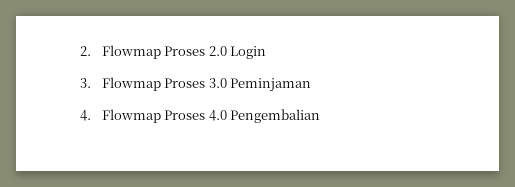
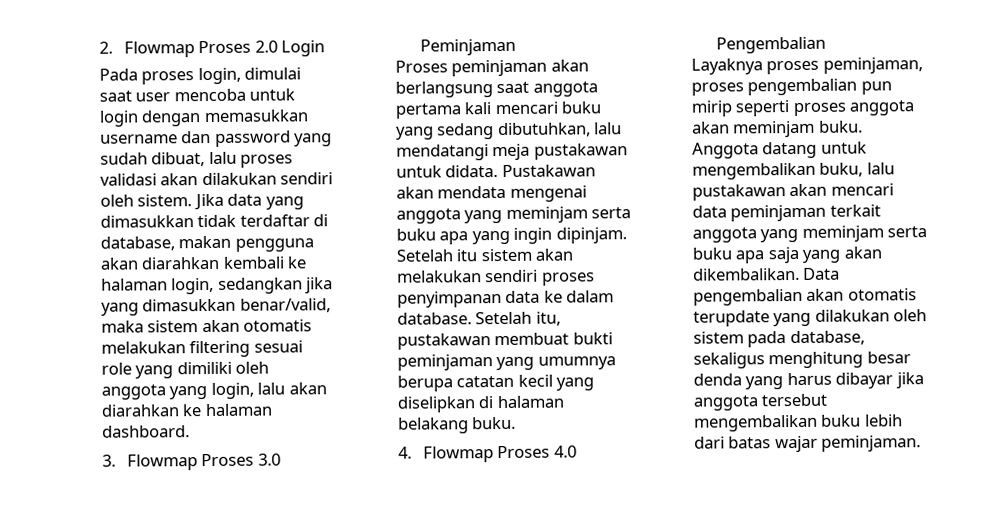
(267, 52) none -> [98,67,302,85] [98,88,296,102] [98,109,309,127] [99,130,333,147] [99,151,294,168] [99,172,334,186] [99,193,304,211] [99,214,329,228] [99,235,314,252] [99,256,308,270] [100,277,334,295] [100,298,331,316] [100,319,313,333] [100,340,303,358] [100,361,270,379] [100,382,327,400] [100,403,273,417] [101,425,190,438] // Pada proses login, dimulai saat user mencoba untuk login dengan memasukkan username dan password yang sudah dibuat, lalu proses validasi akan dilakukan sendiri oleh sistem. Jika data yang dimasukkan tidak terdaftar di database, makan pengguna akan diarahkan kembali ke halaman login, sedangkan jika yang dimasukkan benar/valid, maka sistem akan otomatis melakukan filtering sesuai role yang dimiliki oleh anggota yang login, lalu akan diarahkan ke halaman dashboard.
(312, 85) none -> [394,59,589,77] [394,81,598,98] [394,101,602,119] [395,122,623,140] [395,143,628,161] [395,164,596,178] [395,185,587,202] [395,206,632,224] [395,227,627,245] [395,248,574,262] [396,269,595,286] [396,290,615,308] [396,311,561,326] [396,332,613,350] [396,354,616,371] [396,374,595,392] [396,395,564,413] [397,416,517,434] // Proses peminjaman akan berlangsung saat anggota pertama kali mencari buku yang sedang dibutuhkan, lalu mendatangi meja pustakawan untuk didata. Pustakawan akan mendata mengenai anggota yang meminjam serta buku apa yang ingin dipinjam. Setelah itu sistem akan melakukan sendiri proses penyimpanan data ke dalam database. Setelah itu, pustakawan membuat bukti peminjaman yang umumnya berupa catatan kecil yang diselipkan di halaman belakang buku.
(321, 116) none -> [690,57,923,75] [690,78,892,96] [690,100,915,117] [691,120,863,138] [691,141,867,159] [691,162,895,180] [691,183,894,201] [691,204,881,222] [691,225,928,243] [691,246,882,264] [692,267,841,281] [692,288,917,306] [692,309,928,327] [692,330,865,348] [692,351,911,369] [692,372,924,390] [692,393,828,411] [693,414,903,432] [693,435,922,453] // Layaknya proses peminjaman, proses pengembalian pun mirip seperti proses anggota akan meminjam buku. Anggota datang untuk mengembalikan buku, lalu pustakawan akan mencari data peminjaman terkait anggota yang meminjam serta buku apa saja yang akan dikembalikan. Data pengembalian akan otomatis terupdate yang dilakukan oleh sistem pada database, sekaligus menghitung besar denda yang harus dibayar jika anggota tersebut mengembalikan buku lebih dari batas wajar peminjaman.

